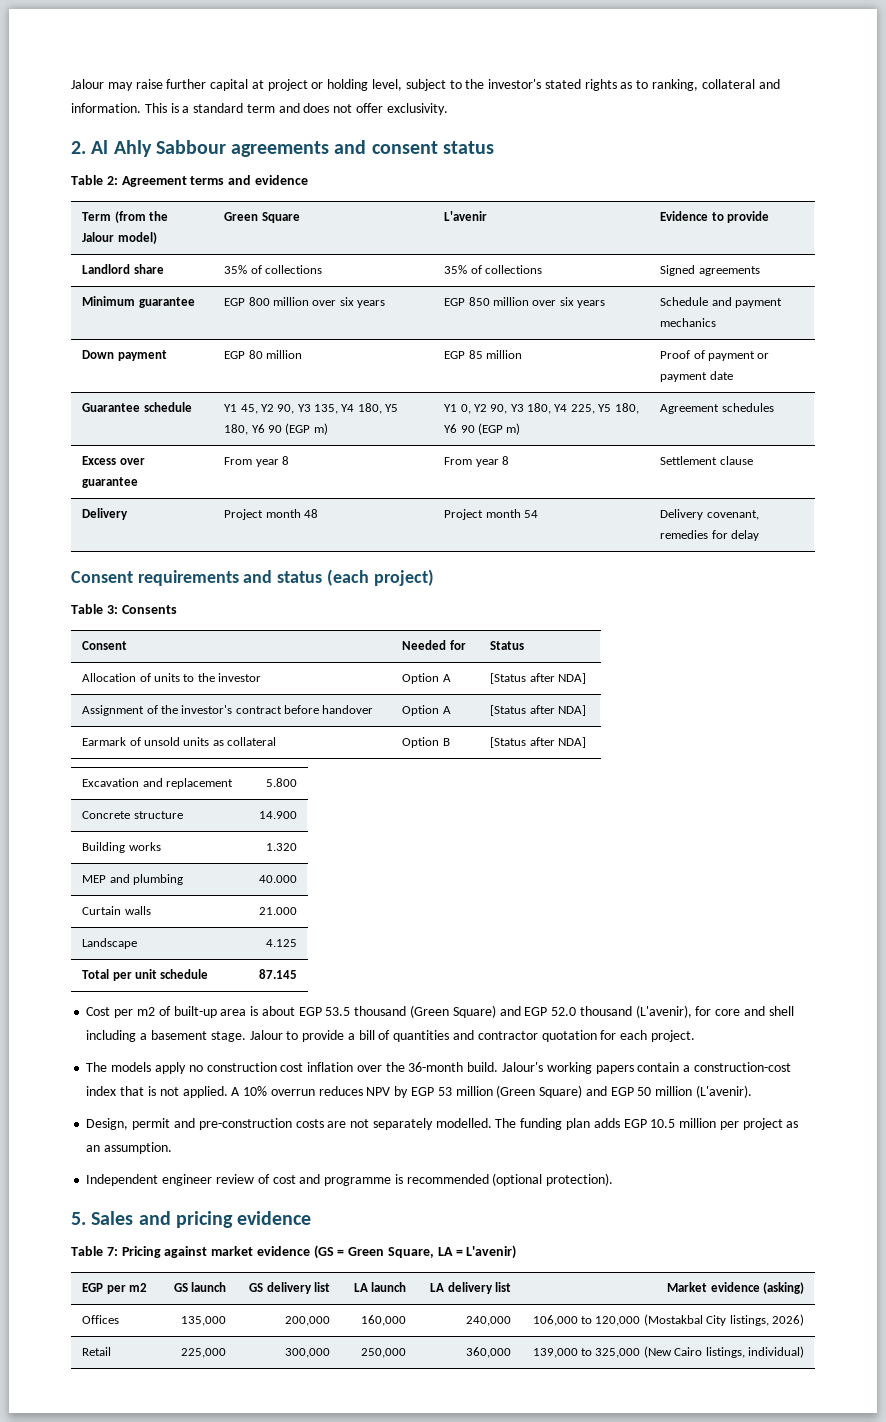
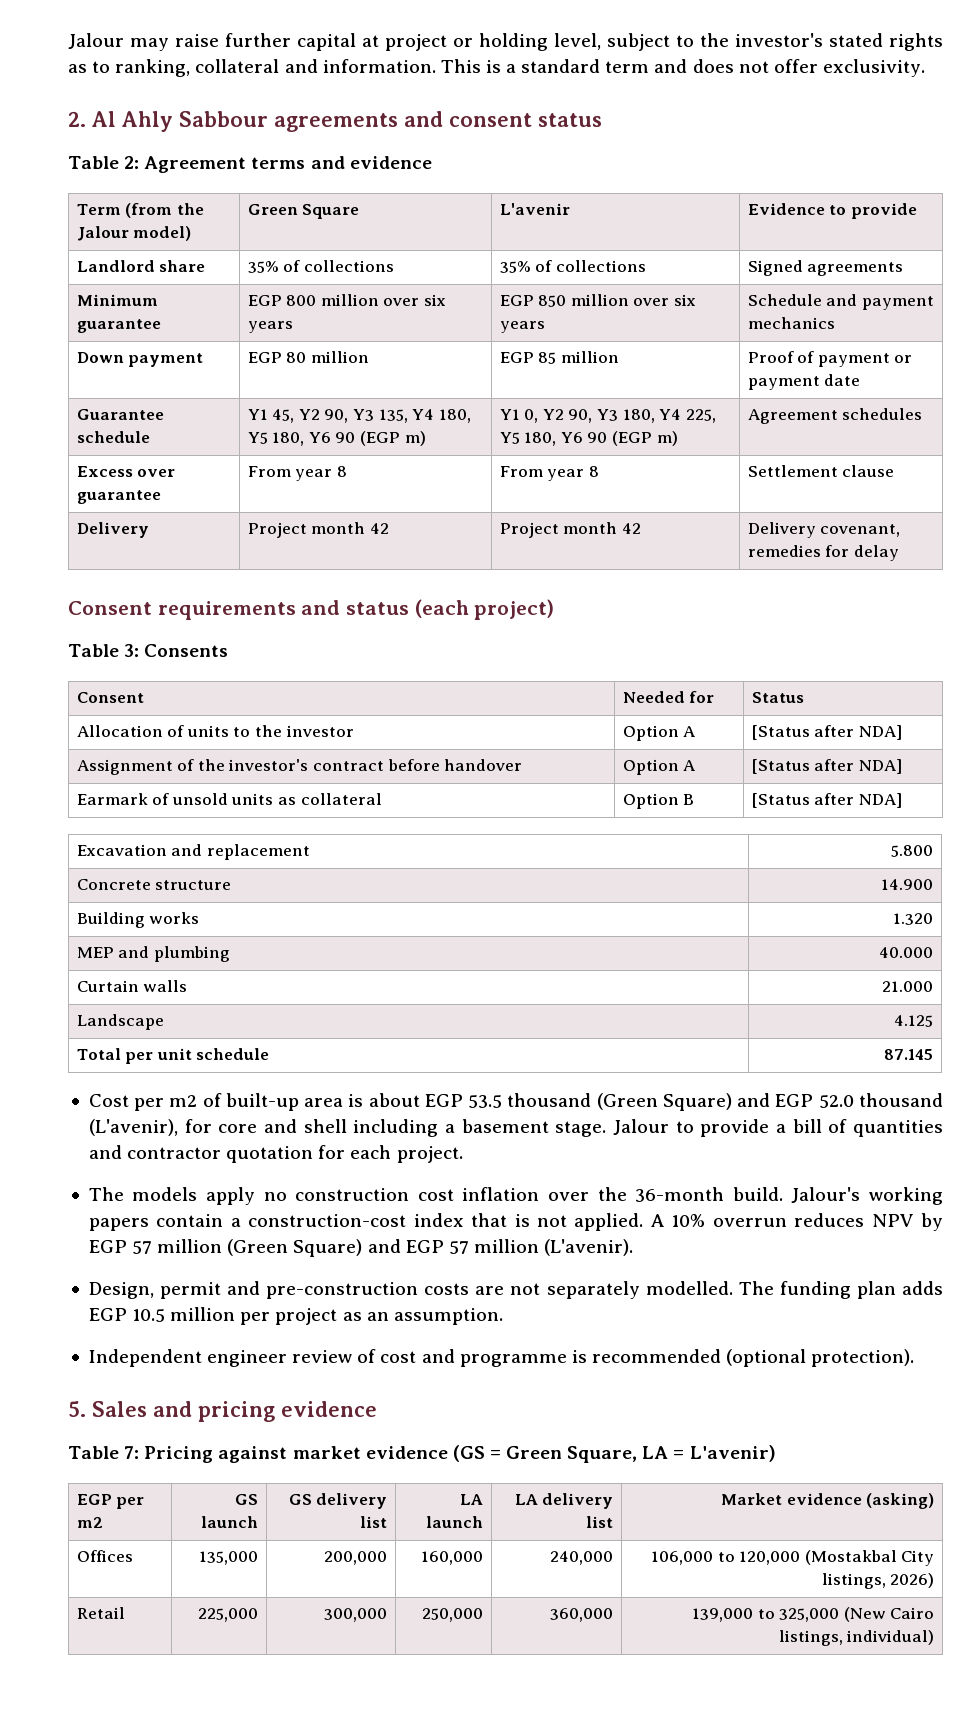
[303,509,318,518] [444,509,538,520] 48 | Project month 54 -> [369,523,389,534] [499,522,641,538] 42 | Project month 42
[437,1087,452,1096] 53 -> [132,1241,153,1254] 57
[637,1087,652,1096] 50 -> [448,1241,469,1254] 57

